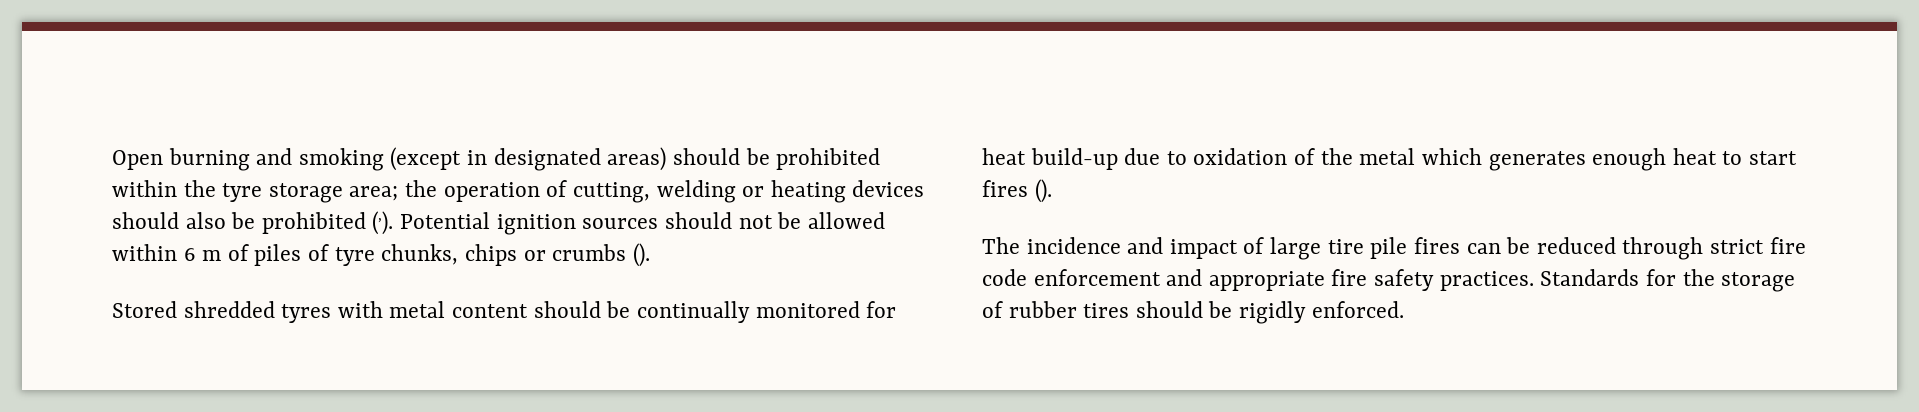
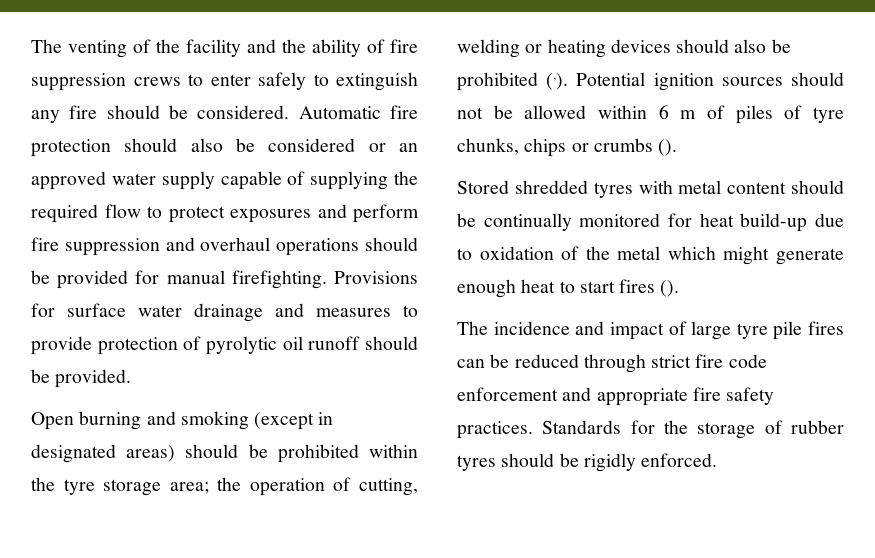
(112, 160) none -> [31,39,418,58] [31,72,418,91] [31,105,418,123] [31,138,418,157] [31,171,418,190] [31,204,419,223] [31,237,419,256] [31,270,418,289] [31,303,418,322] [31,336,418,355] [31,369,132,388] The venting of the facility and the ability of fire suppression crews to enter safely to extinguish any fire should be considered. Automatic fire protection should also be considered or an approved water supply capable of supplying the required flow to protect exposures and perform fire suppression and overhaul operations should be provided for manual firefighting. Provisions for surface water drainage and measures to provide protection of pyrolytic oil runoff should be provided. //
[1488,151,1586,171] generates -> [723,246,844,265] might generate
[1327,239,1364,254] tire -> [736,323,768,339] tyre
[1083,303,1130,318] tires -> [457,455,496,471] tyres

